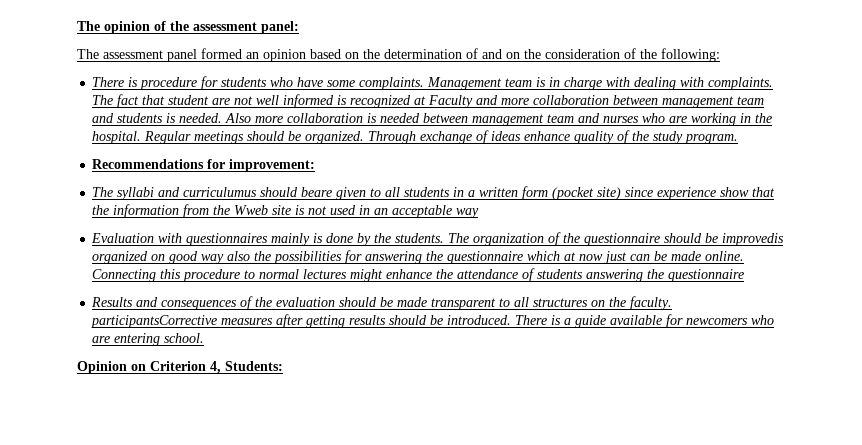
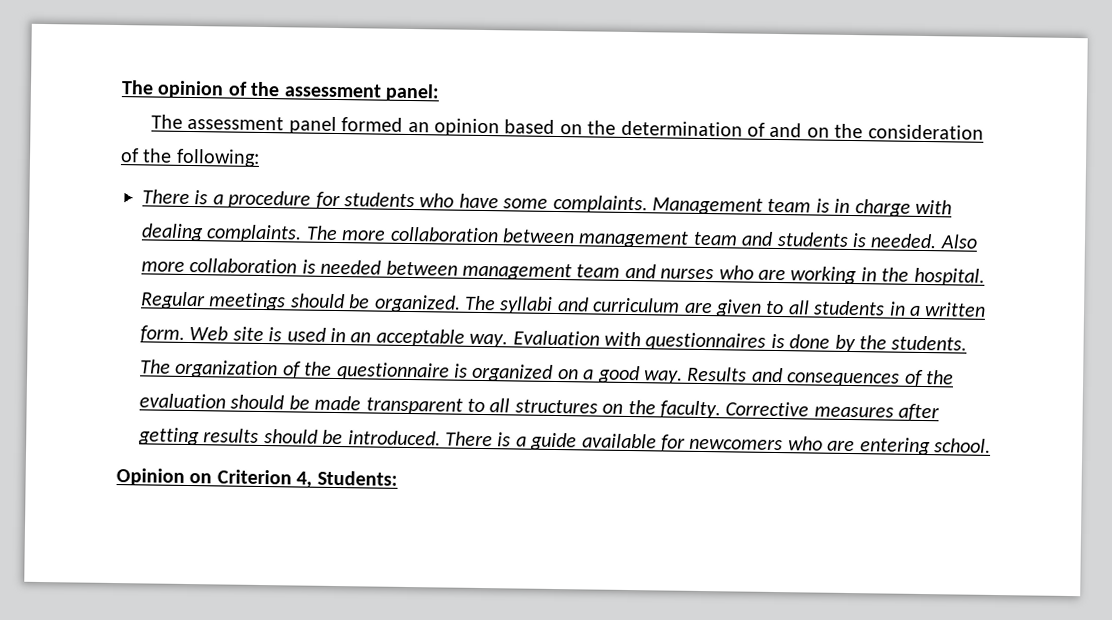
(139, 82) none -> [212,194,224,205] a
[680,77,705,87] with -> (204, 232) none
[117,94,499,108] fact that student are not well informed is recognized at Faculty and -> (338, 233) none
[368,130,739,144] [92,159,316,172] [92,187,333,200] Through exchange of ideas enhance quality of the study program. // Recommendations for improvement: // The syllabi and curriculumus should beare -> [464,295,713,314] The syllabi and curriculum are
[522,186,776,200] [92,204,269,218] form (pocket site) since experience show that the information from the Wweb -> [140,325,229,342] form. Web
[308,206,328,215] not -> (283, 334) none
[456,208,480,218] way // -> [469,333,509,348] way.
[271,233,311,246] mainly -> (767, 341) none
[664,233,785,246] [92,250,745,264] [92,268,745,282] should be improvedis organized on good way also the possibilities for answering the questionnaire which at now just can be made online. Connecting this procedure to normal lectures might enhance the attendance of students answering the questionnaire // -> [454,363,683,384] is organized on a good way.
[91,315,218,328] participantsCorrective -> [725,401,810,417] Corrective

